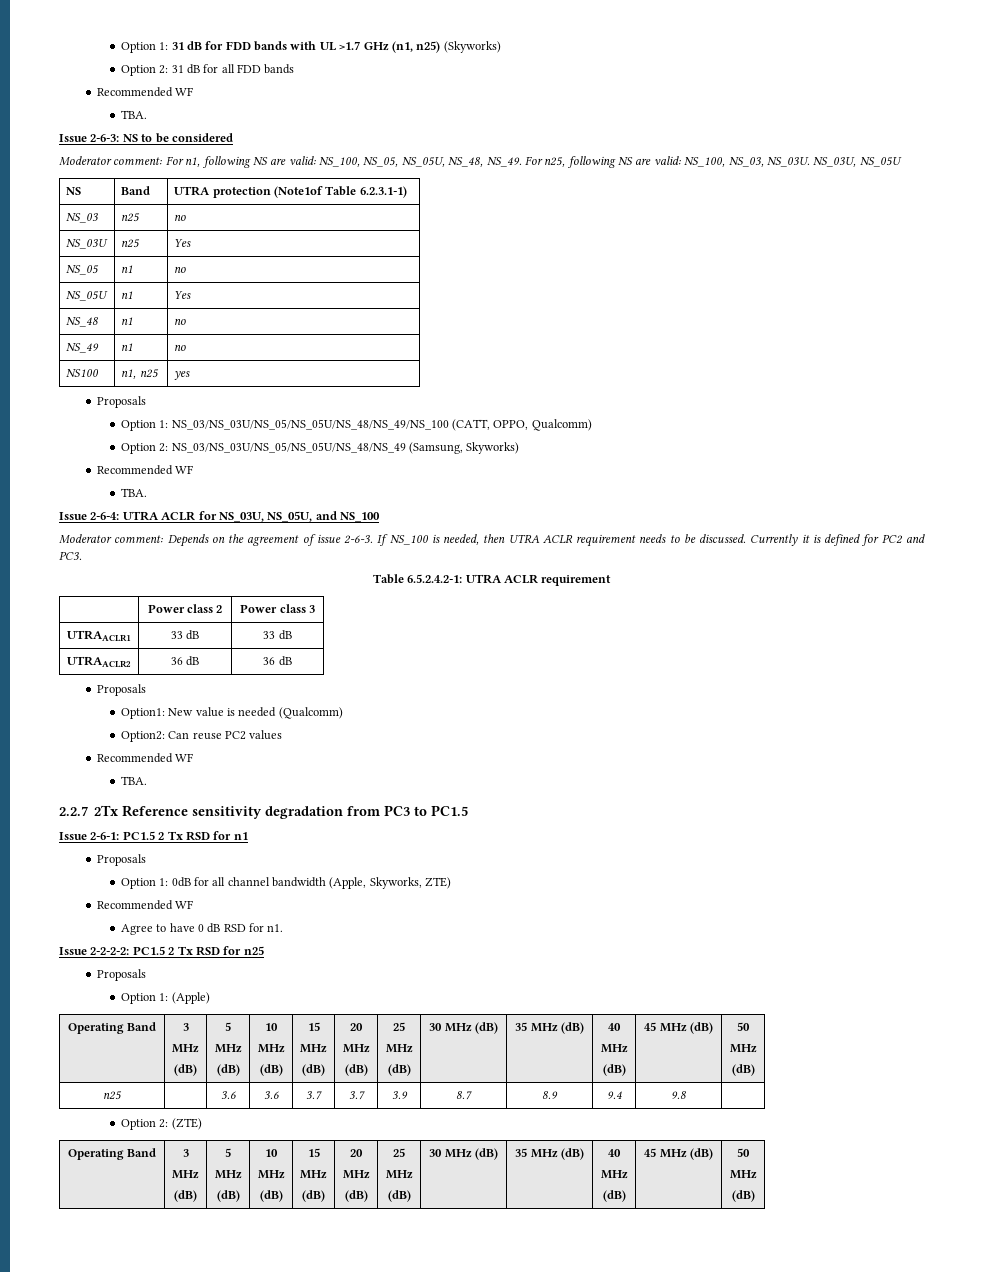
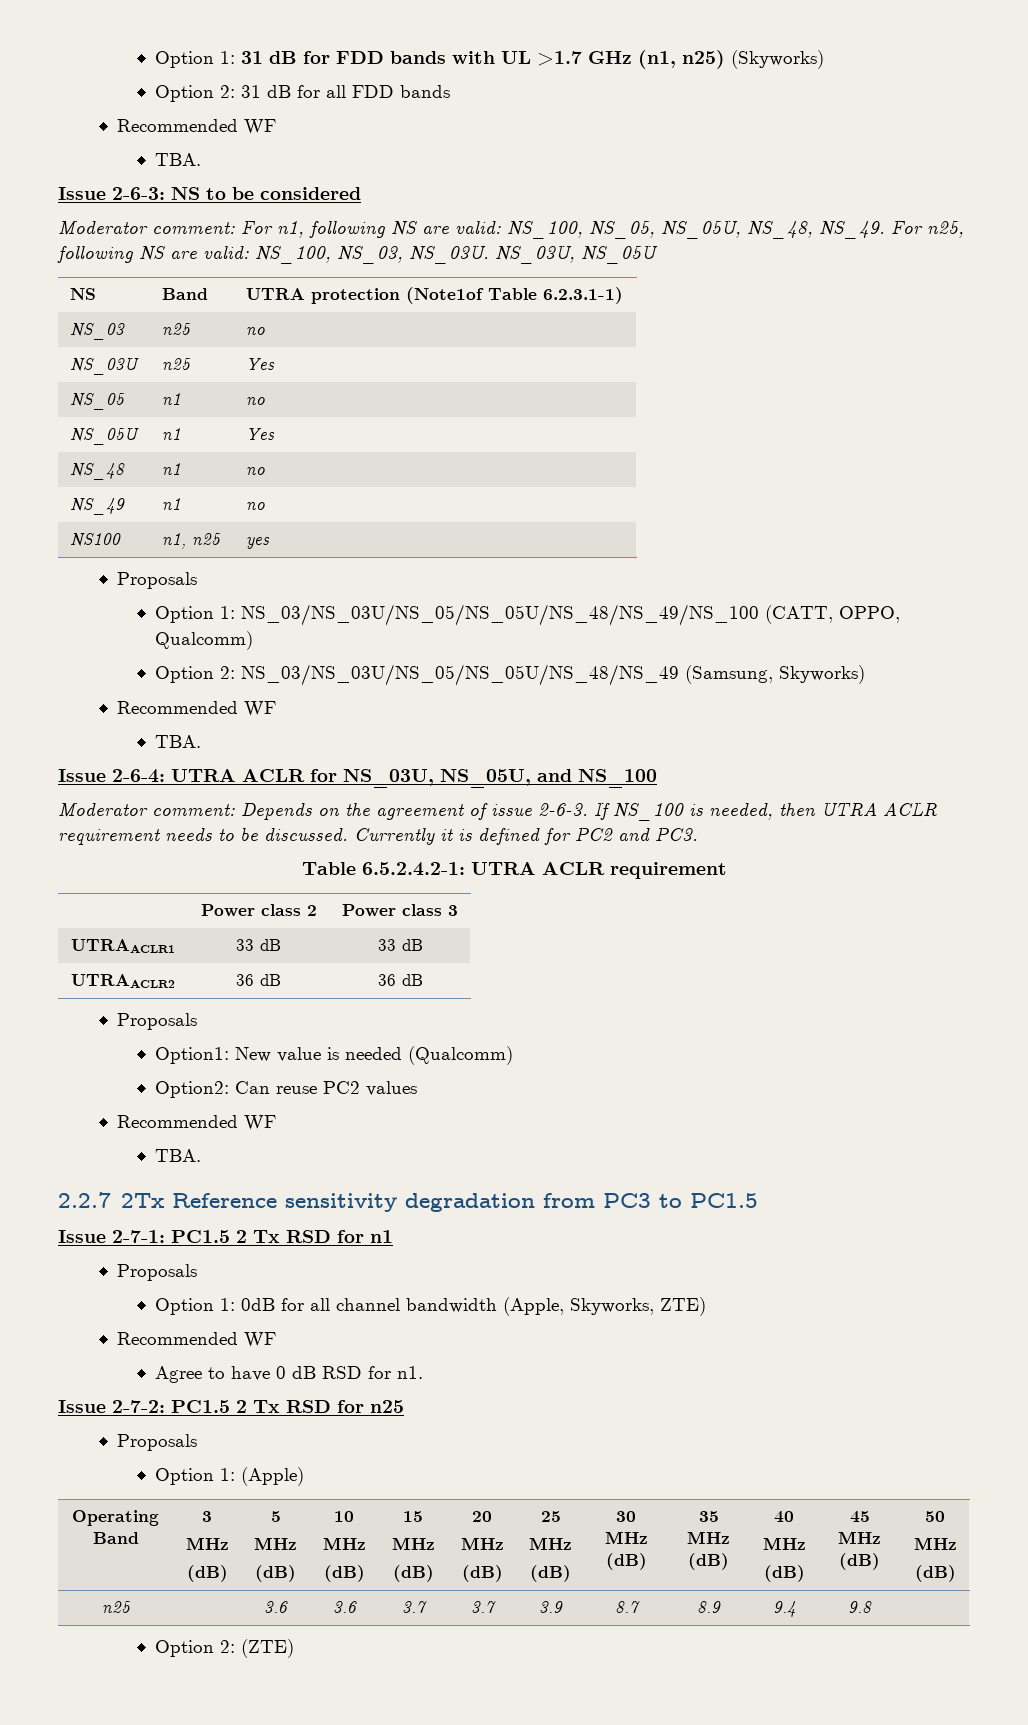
[90,832,120,840] 2-6-1: -> [112,1230,165,1243] 2-7-1:
[90,947,130,955] 2-2-2-2: -> [112,1400,165,1413] 2-7-2:
[67,1148,157,1160] [182,1149,189,1157] [172,1170,199,1179] [174,1190,197,1202] [225,1148,231,1157] [214,1170,242,1179] [216,1190,240,1202] [265,1149,278,1157] [257,1170,285,1179] [259,1190,283,1202] [307,1148,320,1157] [300,1170,327,1179] [302,1190,325,1202] [350,1149,363,1157] [342,1170,370,1179] [344,1190,368,1202] [393,1148,405,1157] [385,1170,413,1179] [387,1190,411,1202] [429,1148,498,1160] [515,1148,584,1160] [608,1149,621,1157] [600,1170,628,1179] [602,1190,626,1202] [644,1148,713,1160] [737,1148,750,1157] [729,1170,757,1179] [731,1190,755,1202] // Operating Band | 3 // MHz // (dB) | 5 // MHz // (dB) | 10 // MHz // (dB) | 15 // MHz // (dB) | 20 // MHz // (dB) | 25 // MHz // (dB) | 30 MHz (dB) | 35 MHz (dB) | 40 // MHz // (dB) | 45 MHz (dB) | 50 // MHz // (dB) -> (294, 1648) none

